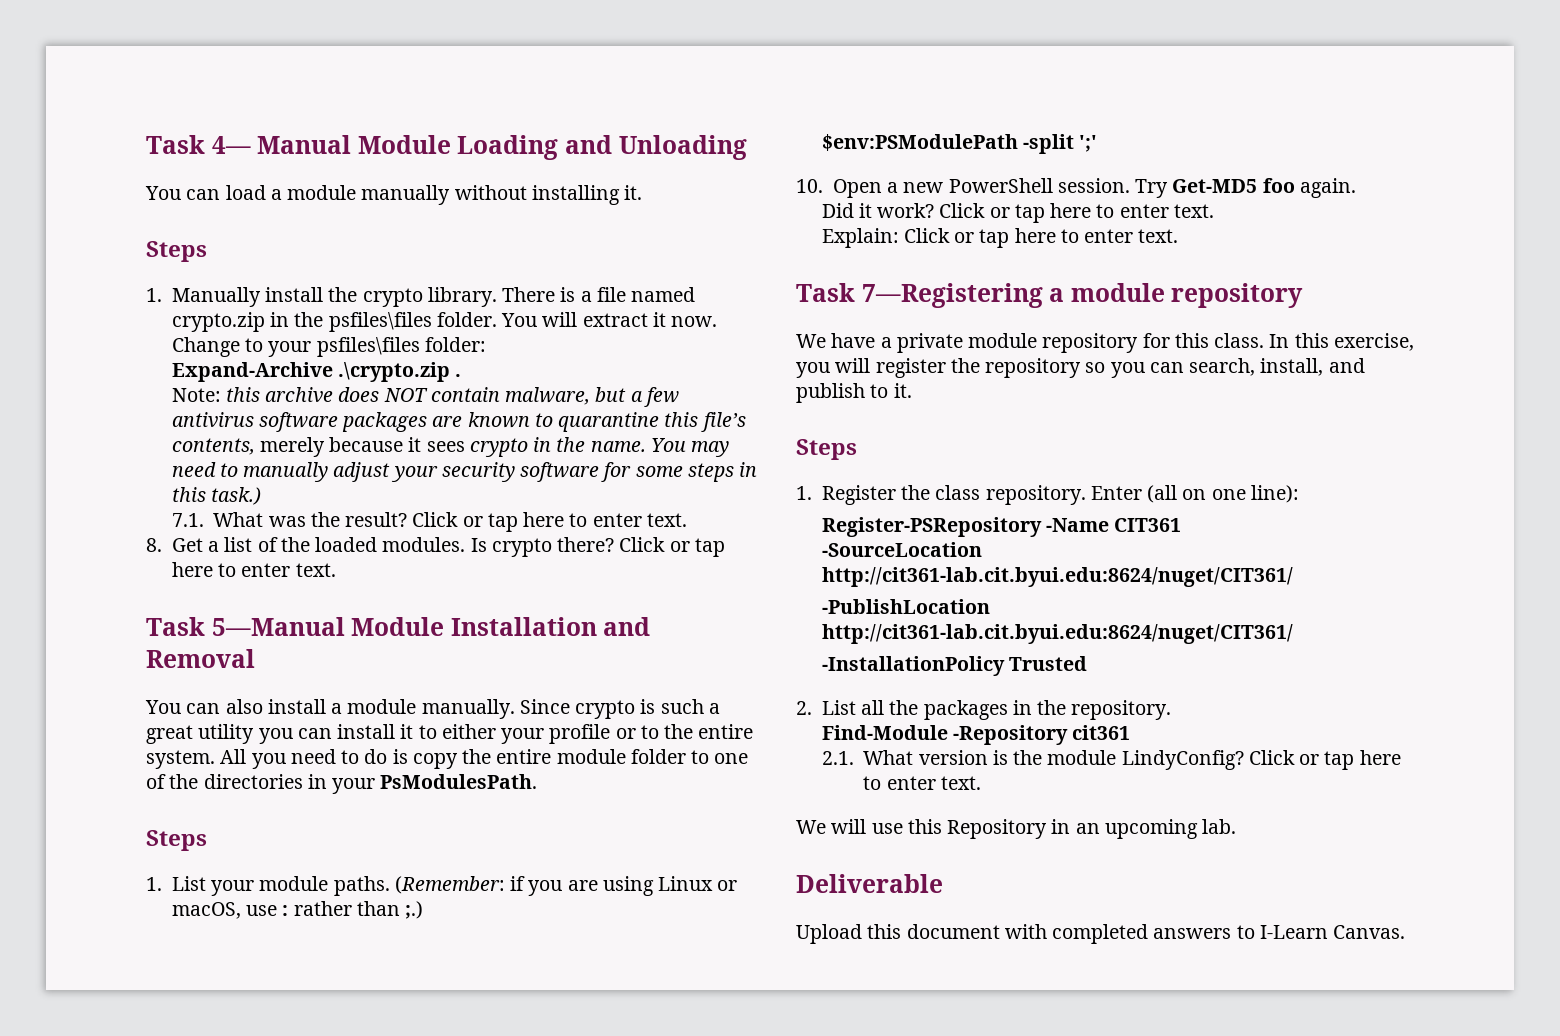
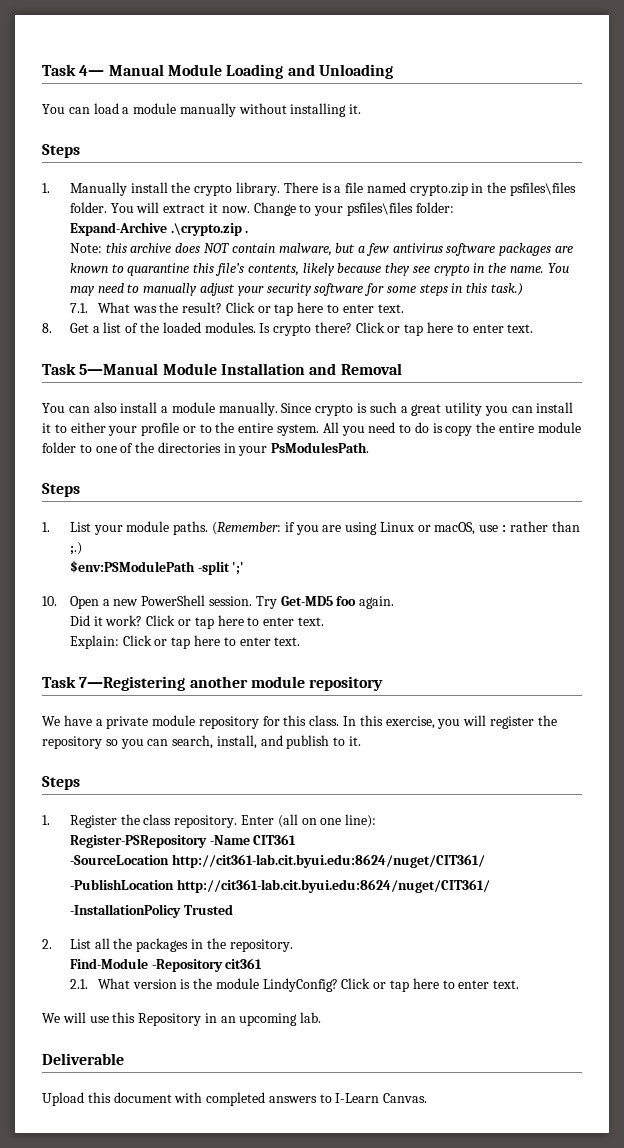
[259,437,465,457] merely because it sees -> [302,263,430,276] likely because they see
[1049,288,1065,302] a -> [189,676,248,688] another

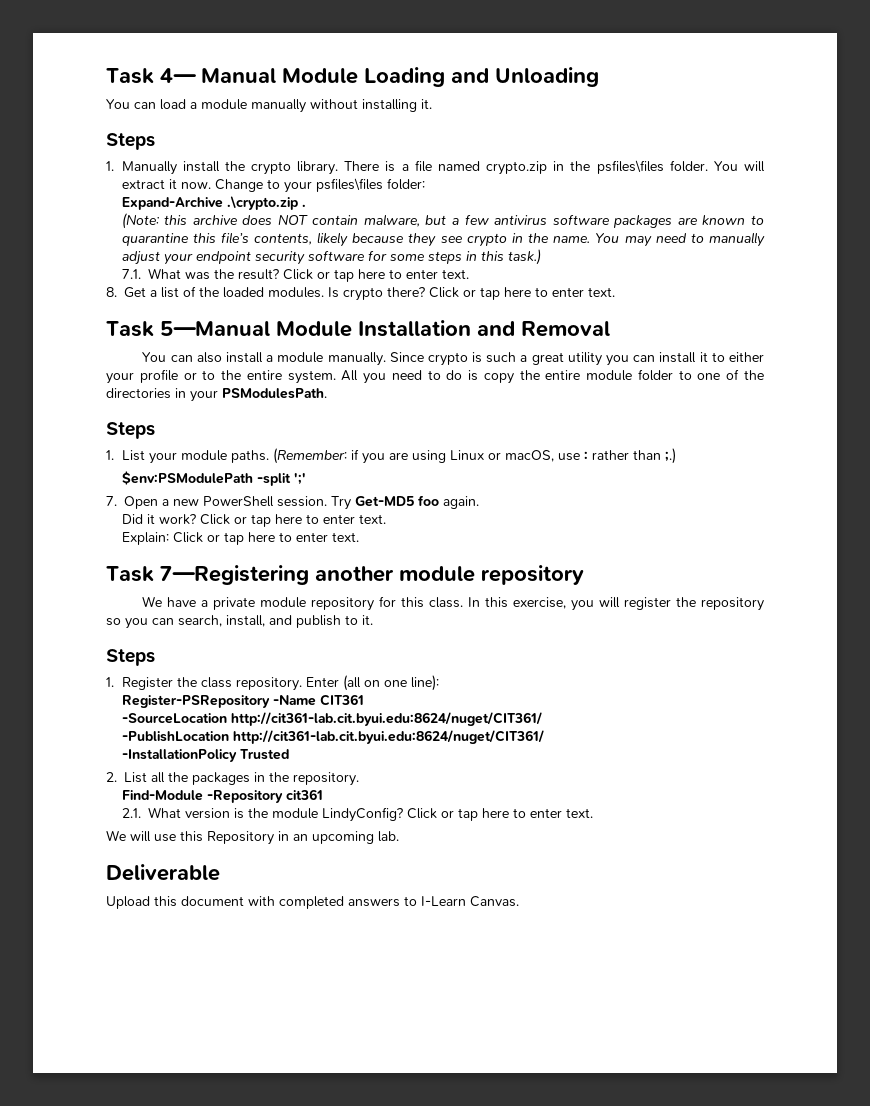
[69,243,102,253] Note: -> [121,213,160,229] (Note:
(264, 291) none -> [195,251,251,264] endpoint
[271,442,370,453] PsModulesPath. -> [222,388,327,399] PSModulesPath.
[42,596,57,606] 10. -> [106,496,117,506] 7.

